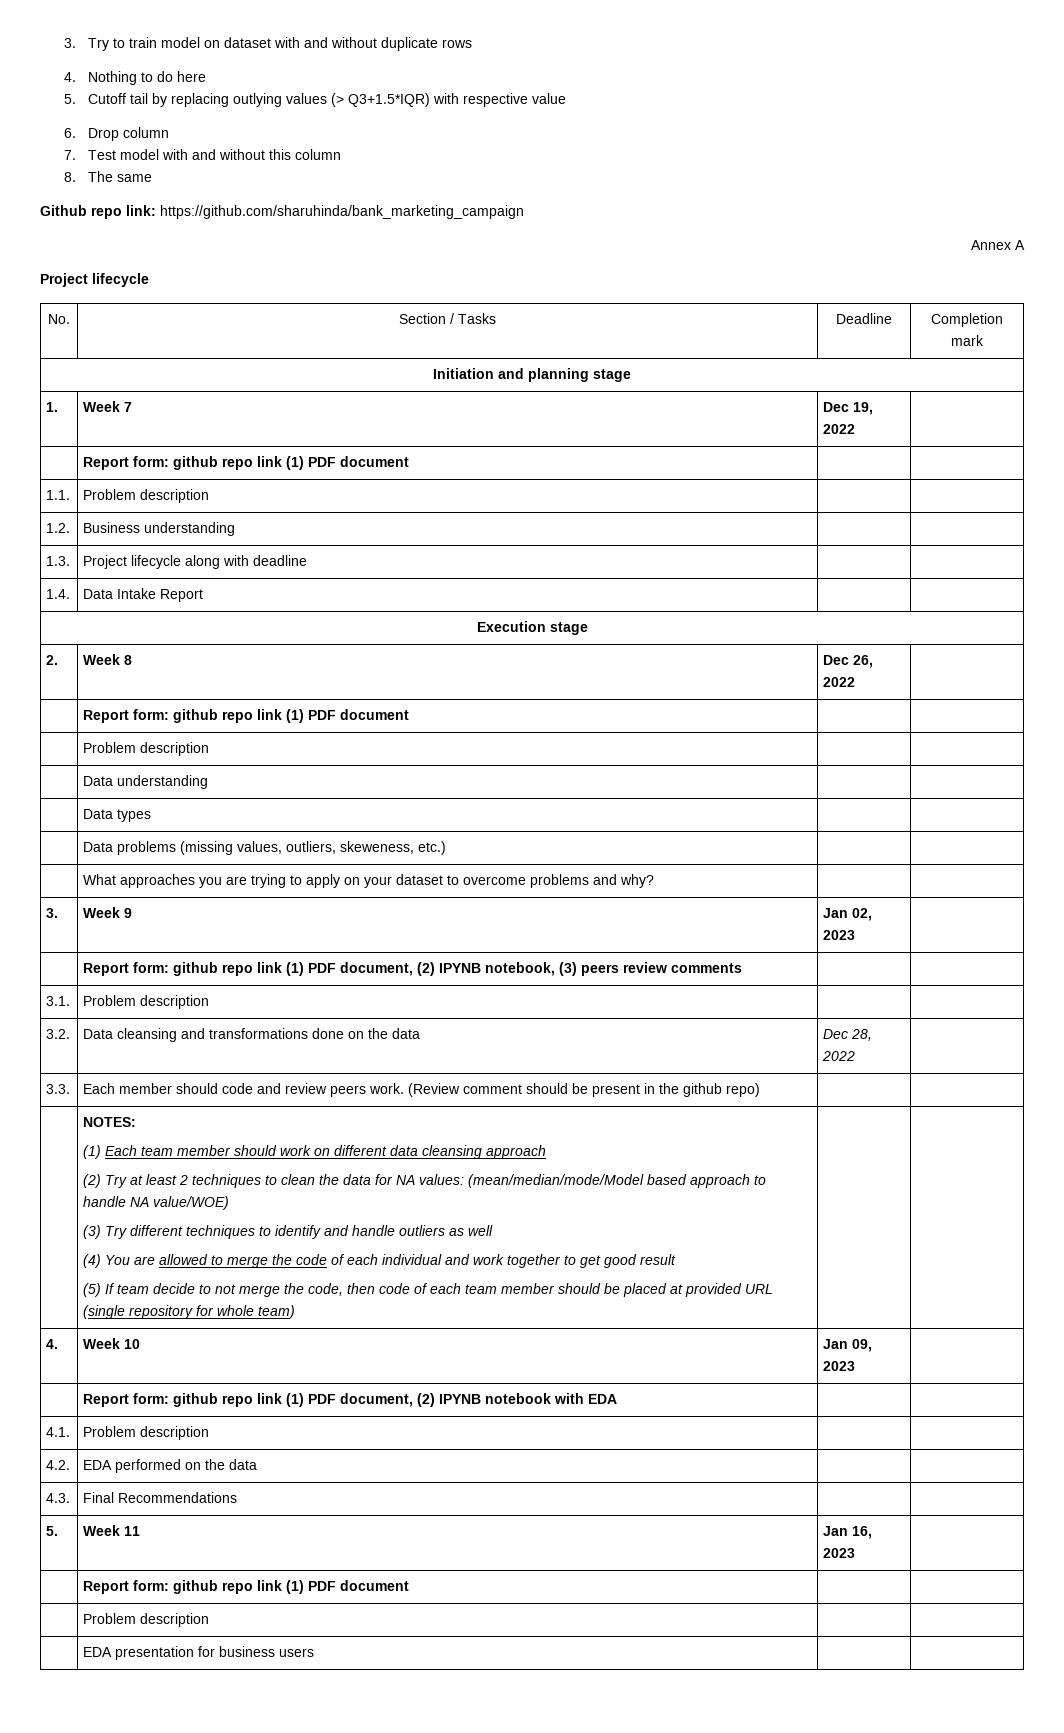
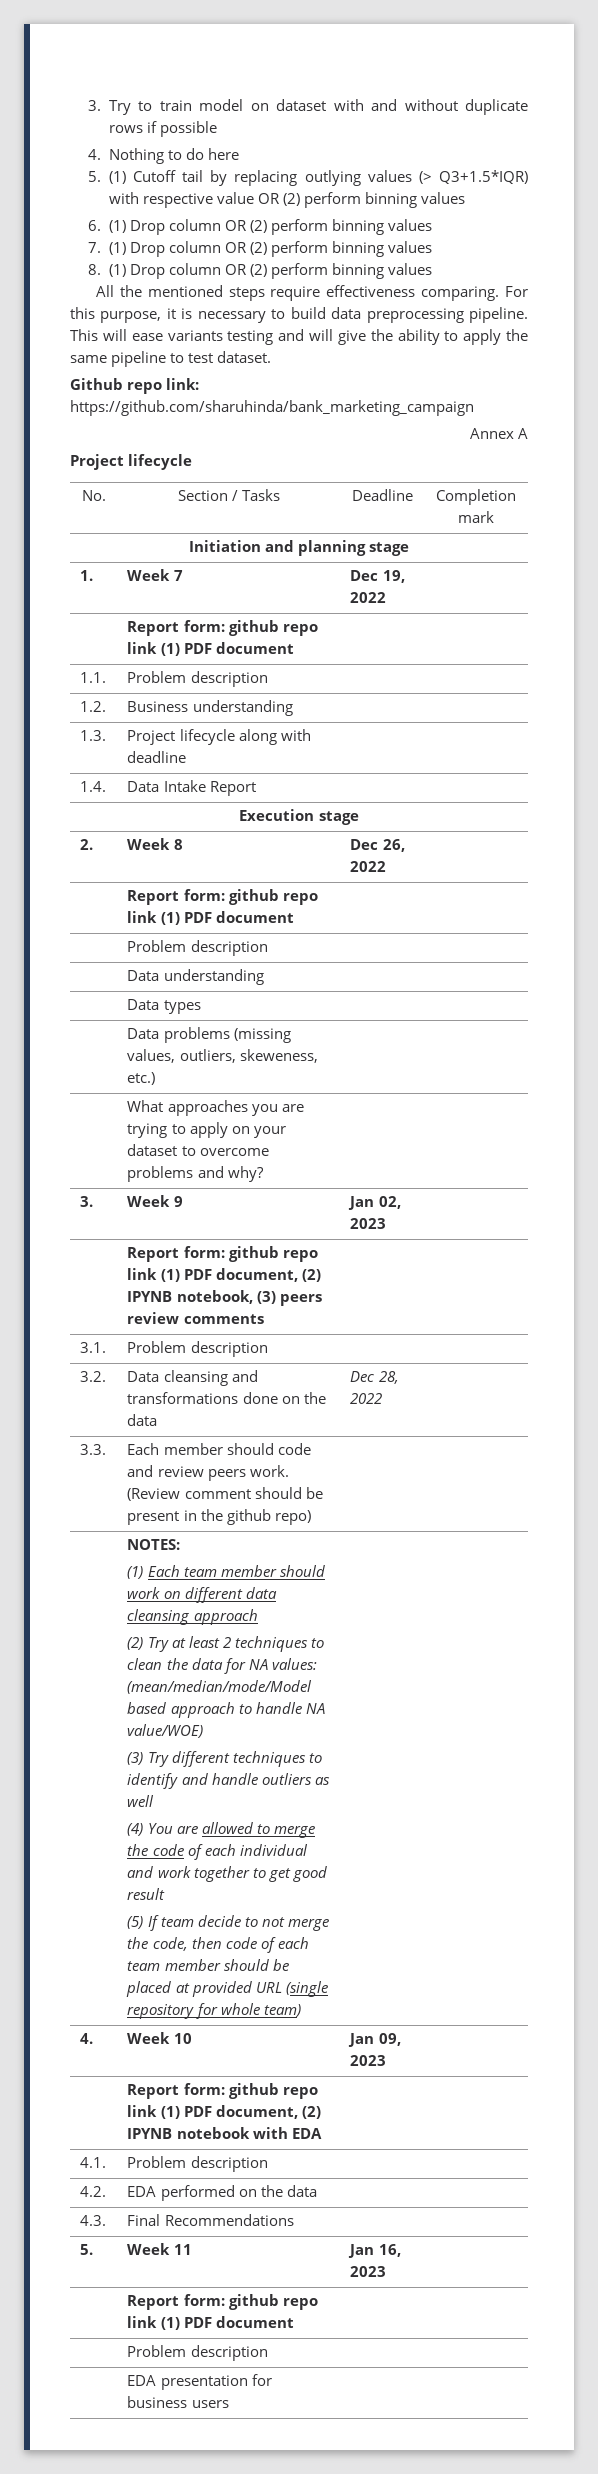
(472, 43) none -> [146,121,217,137] if possible
(76, 99) none -> [108,171,126,184] (1)
(566, 98) none -> [257,192,466,208] OR (2) perform binning values
[87,127,169,141] [63,149,341,160] [63,171,152,182] Drop column // 7. Test model with and without this column // 8. The same -> [108,219,433,235] [88,241,433,257] [88,263,433,279] [95,285,528,301] [70,307,528,323] [70,329,528,345] [70,351,272,367] (1) Drop column OR (2) perform binning values // 7. (1) Drop column OR (2) perform binning values // 8. (1) Drop column OR (2) perform binning values // All the mentioned steps require effectiveness comparing. For this purpose, it is necessary to build data preprocessing pipeline. This will ease variants testing and will give the ability to apply the same pipeline to test dataset.

